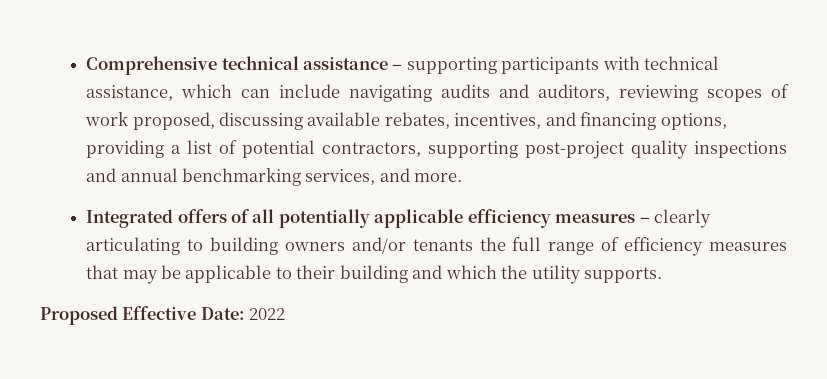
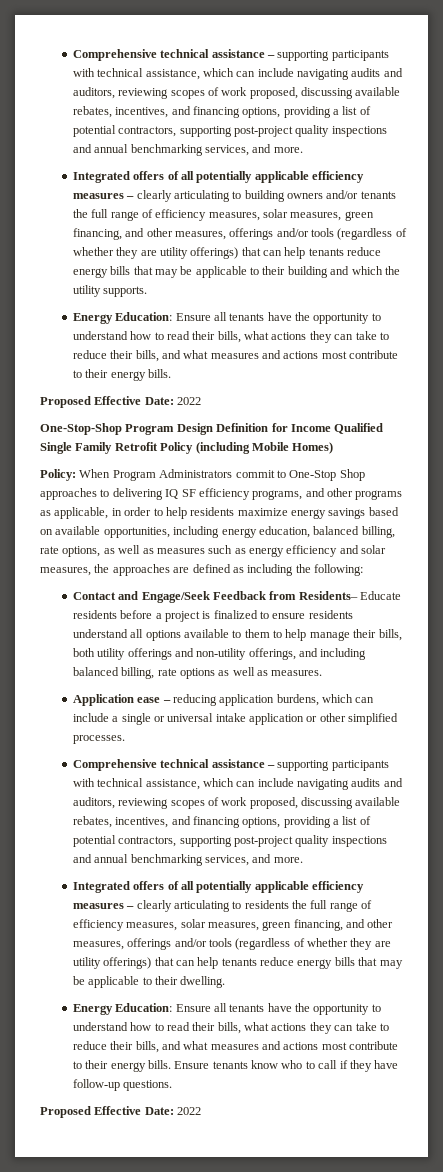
[709,242,787,251] measures -> [208,209,374,221] [72,228,407,240] [72,247,382,259] [72,266,131,278] measures, solar measures, green financing, and other measures, offerings and/or tools (regardless of whether they are utility offerings) that can help tenants reduce energy bills
(663, 275) none -> [72,312,381,324] [72,331,389,343] [72,350,399,362] [72,369,171,381] [40,396,202,408] [40,423,384,435] [40,442,334,454] [40,469,365,481] [40,488,403,500] [40,507,399,519] [40,526,395,538] [40,545,387,557] [40,564,363,576] [72,591,402,603] [72,610,353,622] [72,629,402,641] [72,648,367,660] [72,667,323,679] [72,694,375,706] [72,713,399,725] [72,735,125,744] [72,759,389,771] [72,778,403,790] [72,797,401,809] [72,816,371,828] [72,835,387,847] [72,854,303,866] [72,881,365,893] [72,900,373,912] [72,919,394,931] [72,938,391,950] [72,957,403,969] [72,976,226,988] [72,1003,381,1015] [72,1022,389,1034] [72,1041,399,1053] [72,1060,399,1072] [72,1079,173,1091] // Energy Education: Ensure all tenants have the opportunity to understand how to read their bills, what actions they can take to reduce their bills, and what measures and actions most contribute to their energy bills. // Proposed Effective Date: 2022 // One-Stop-Shop Program Design Definition for Income Qualified Single Family Retrofit Policy (including Mobile Homes) // Policy: When Program Administrators commit to One-Stop Shop approaches to delivering IQ SF efficiency programs, and other programs as applicable, in order to help residents maximize energy savings based on available opportunities, including energy education, balanced billing, rate options, as well as measures such as energy efficiency and solar measures, the approaches are defined as including the following: // Contact and Engage/Seek Feedback from Residents– Educate residents before a project is finalized to ensure residents understand all options available to them to help manage their bills, both utility offerings and non-utility offerings, and including balanced billing, rate options as well as measures. // Application ease – reducing application burdens, which can include a single or universal intake application or other simplified processes. // Comprehensive technical assistance – supporting participants with technical assistance, which can include navigating audits and auditors, reviewing scopes of work proposed, discussing available rebates, incentives, and financing options, providing a list of potential contractors, supporting post-project quality inspections and annual benchmarking services, and more. // Integrated offers of all potentially applicable efficiency measures – clearly articulating to residents the full range of efficiency measures, solar measures, green financing, and other measures, offerings and/or tools (regardless of whether they are utility offerings) that can help tenants reduce energy bills that may be applicable to their dwelling. // Energy Education: Ensure all tenants have the opportunity to understand how to read their bills, what actions they can take to reduce their bills, and what measures and actions most contribute to their energy bills. Ensure tenants know who to call if they have follow-up questions.

